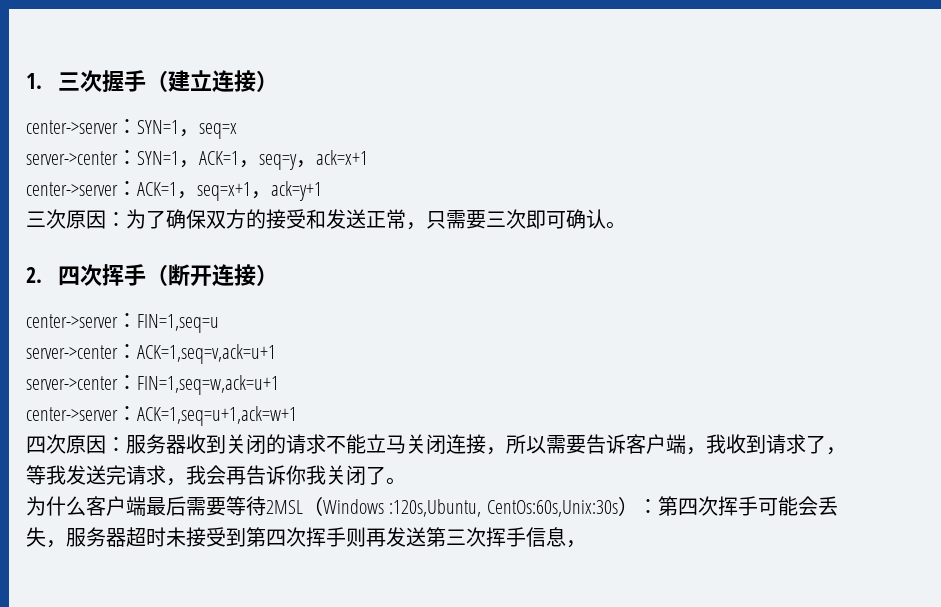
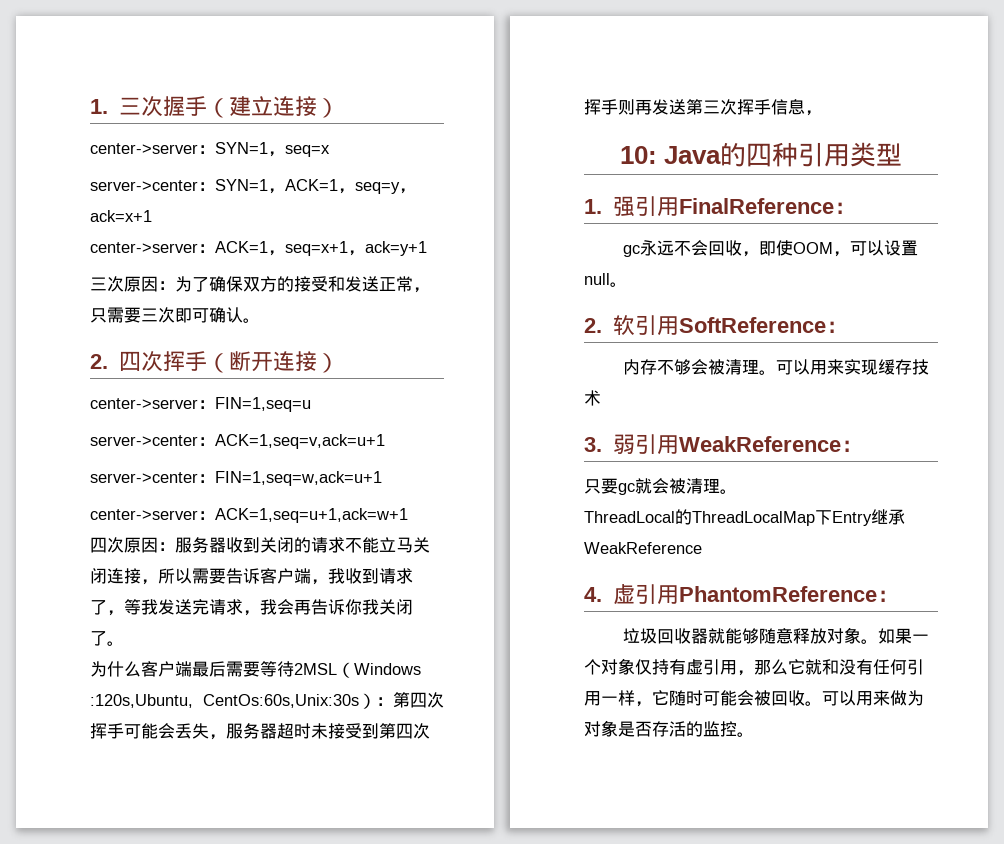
(586, 544) none -> [619,142,903,167] [584,196,856,217] [622,240,918,257] [584,273,627,287] [584,315,848,335] [622,359,929,375] [584,390,601,406] [584,434,863,454] [584,478,737,495] [584,509,905,526] [584,542,702,554] [584,584,899,605] [622,627,929,644] [584,658,924,676] [584,690,924,707] [584,720,754,737] // 10: Java的四种引用类型 // 1.强引用FinalReference： // gc永远不会回收，即使OOM，可以设置null。 // 2.软引用SoftReference： // 内存不够会被清理。可以用来实现缓存技术 // 3.弱引用WeakReference： // 只要gc就会被清理。 // ThreadLocal的ThreadLocalMap下Entry继承WeakReference // 4.虚引用PhantomReference： // 垃圾回收器就能够随意释放对象。如果一个对象仅持有虚引用，那么它就和没有任何引用一样，它随时可能会被回收。可以用来做为对象是否存活的监控。

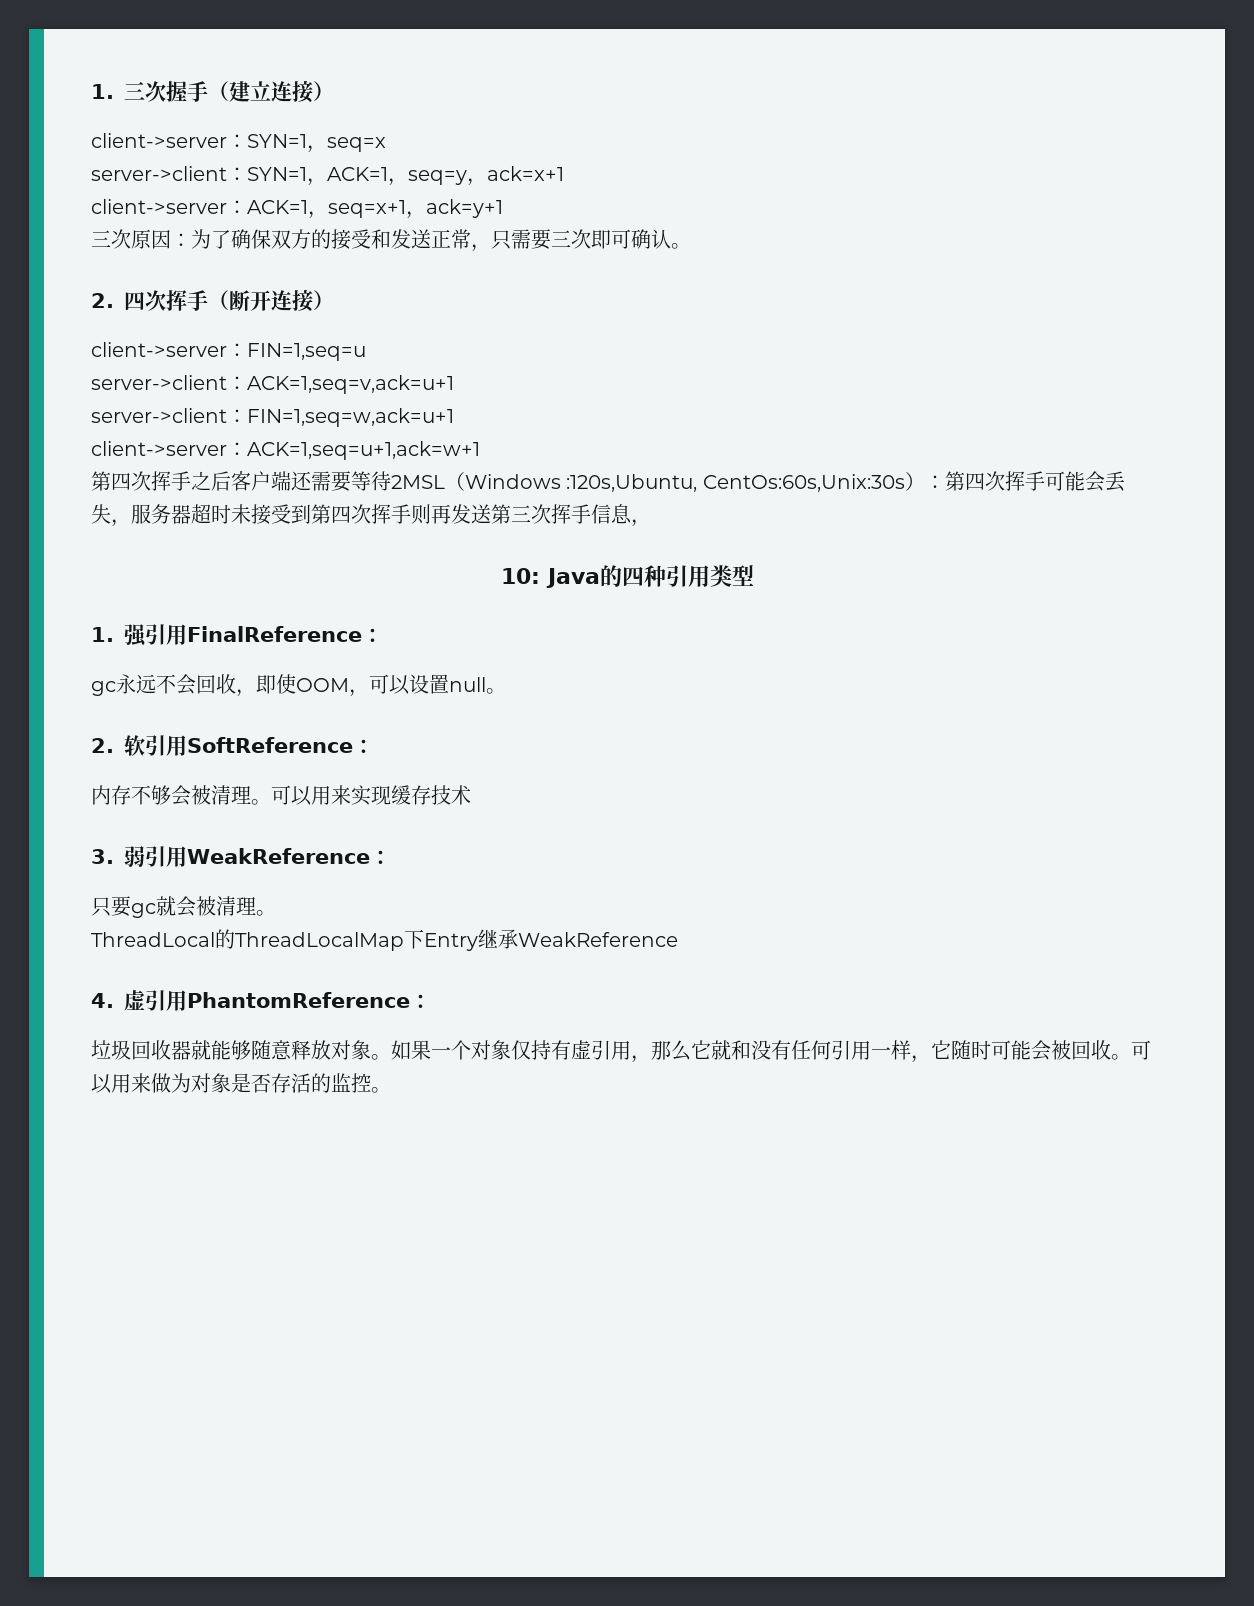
[90,143,198,154] center->server -> [91,133,227,148] client->server
[90,180,198,191] server->center -> [91,166,227,181] server->client
[90,242,198,253] center->server -> [91,199,227,214] client->server
[90,398,198,409] center->server -> [91,342,227,357] client->server
[90,435,198,446] server->center -> [91,375,227,390] server->client
[90,472,198,483] server->center -> [91,408,227,423] server->client
[90,509,198,520] center->server -> [91,441,227,456] client->server
[90,537,430,553] [90,568,413,585] [90,599,413,616] [90,631,124,646] [90,661,226,677] 四次原因：服务器收到关闭的请求不能立马关闭连接，所以需要告诉客户端，我收到请求了，等我发送完请求，我会再告诉你我关闭了。 // 为什么客户端最后 -> [91,471,312,491] 第四次挥手之后客户端还

